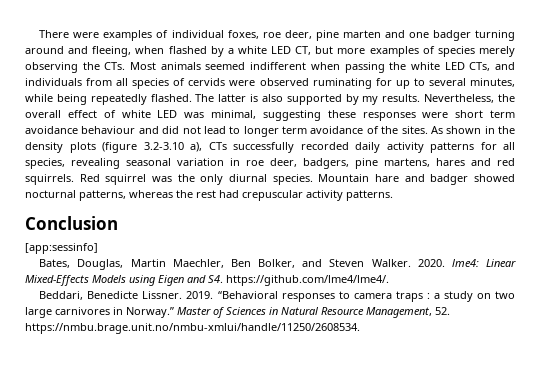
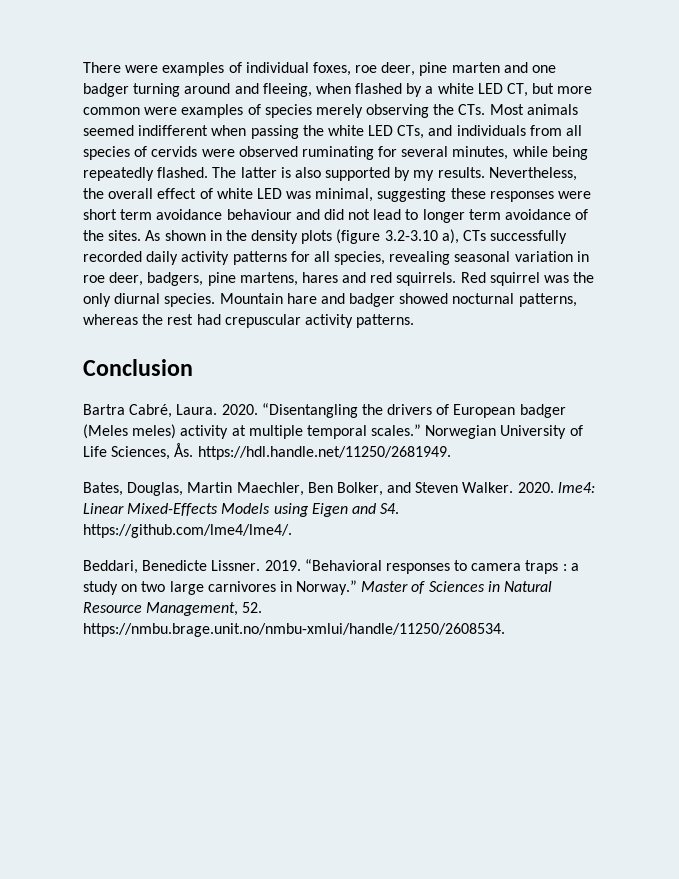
(366, 51) none -> [83,107,178,115] common were
[395,78,425,89] up to -> (398, 151) none
[25,243,98,254] [app:sessinfo] -> [83,403,566,418] [83,424,583,439] [83,443,451,460] Bartra Cabré, Laura. 2020. “Disentangling the drivers of European badger (Meles meles) activity at multiple temporal scales.” Norwegian University of Life Sciences, Ås. https://hdl.handle.net/11250/2681949.

